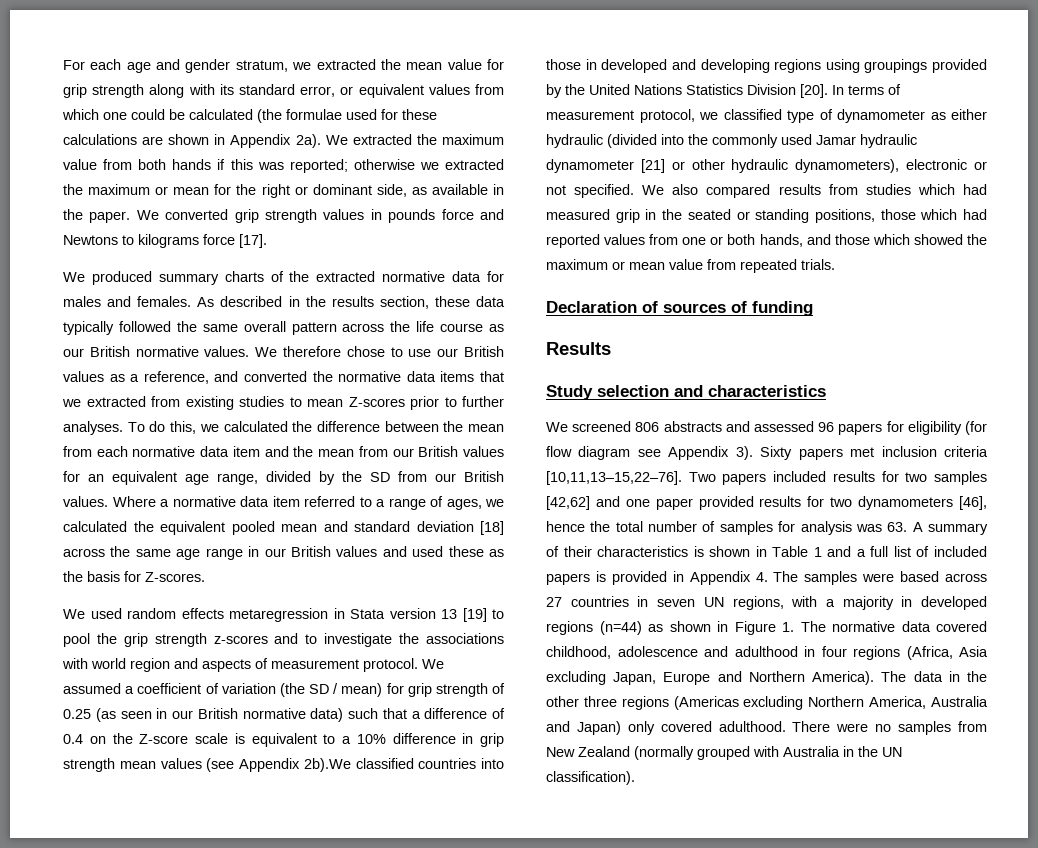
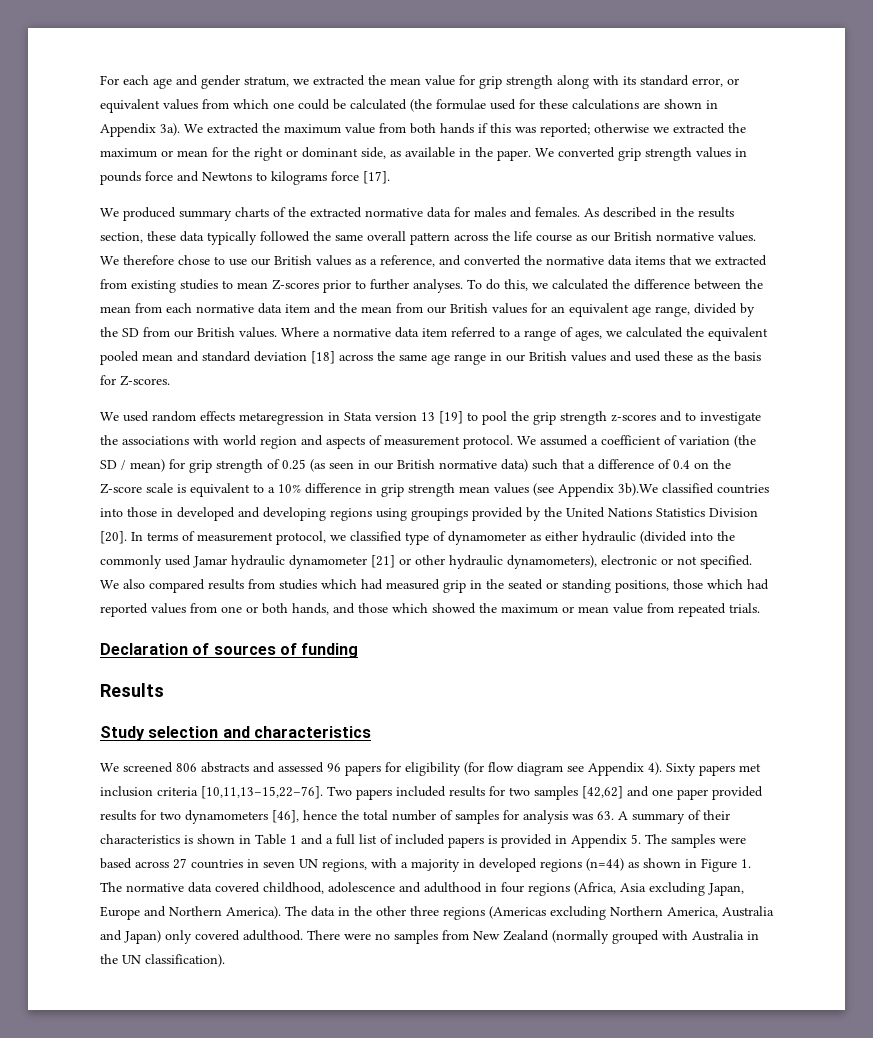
[295,134,321,148] 2a). -> [160,123,180,136] 3a).
[303,758,351,772] 2b).We -> [618,483,658,496] 3b).We
[735,446,753,460] 3). -> [648,762,662,775] 4).
[755,572,768,582] 4. -> [631,834,641,844] 5.

